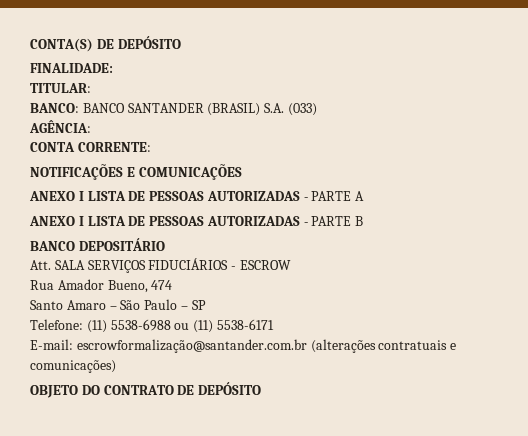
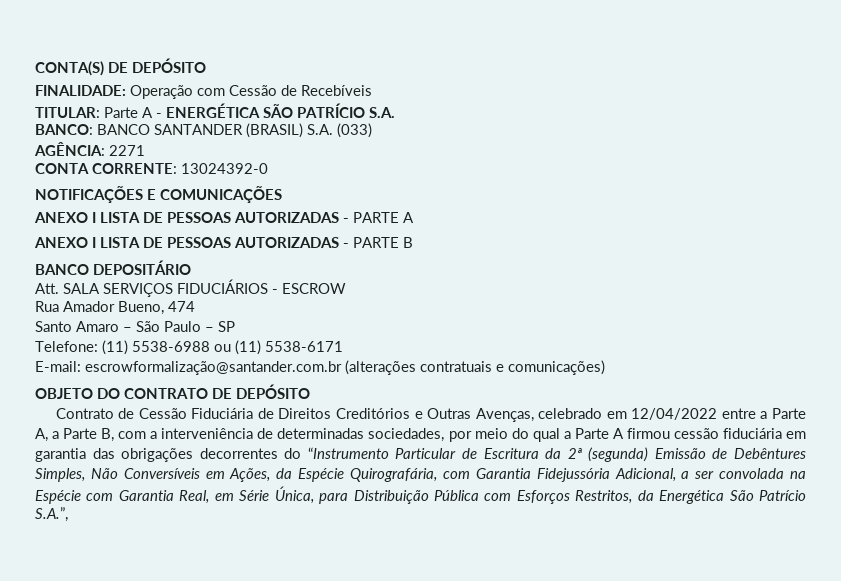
[30,83,91,93] // TITULAR: -> [130,85,372,99] [35,103,395,118] Operação com Cessão de Recebíveis // TITULAR: Parte A - ENERGÉTICA SÃO PATRÍCIO S.A.
(91, 126) none -> [109,145,145,156] 2271
(151, 147) none -> [181,163,268,174] 13024392-0
(262, 388) none -> [55,408,807,422] [35,428,806,442] [35,447,806,462] [35,468,807,482] [35,486,806,504] [35,507,68,522] // Contrato de Cessão Fiduciária de Direitos Creditórios e Outras Avenças, celebrado em 12/04/2022 entre a Parte A, a Parte B, com a interveniência de determinadas sociedades, por meio do qual a Parte A firmou cessão fiduciária em garantia das obrigações decorrentes do “Instrumento Particular de Escritura da 2ª (segunda) Emissão de Debêntures Simples, Não Conversíveis em Ações, da Espécie Quirografária, com Garantia Fidejussória Adicional, a ser convolada na Espécie com Garantia Real, em Série Única, para Distribuição Pública com Esforços Restritos, da Energética São Patrício S.A.”,

